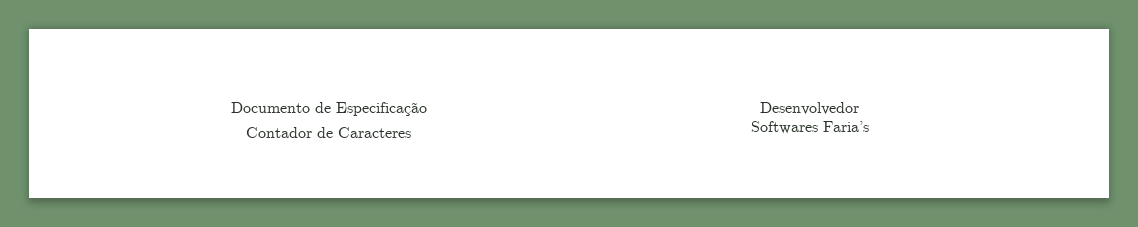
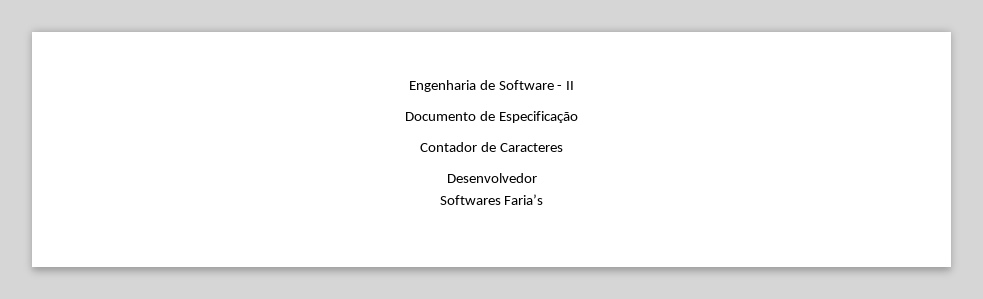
(230, 107) none -> [408,80,575,92] Engenharia de Software - II //

